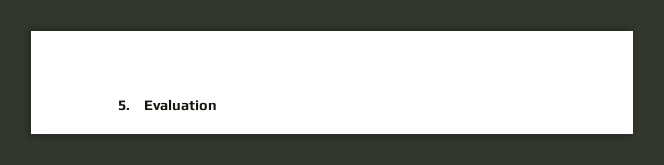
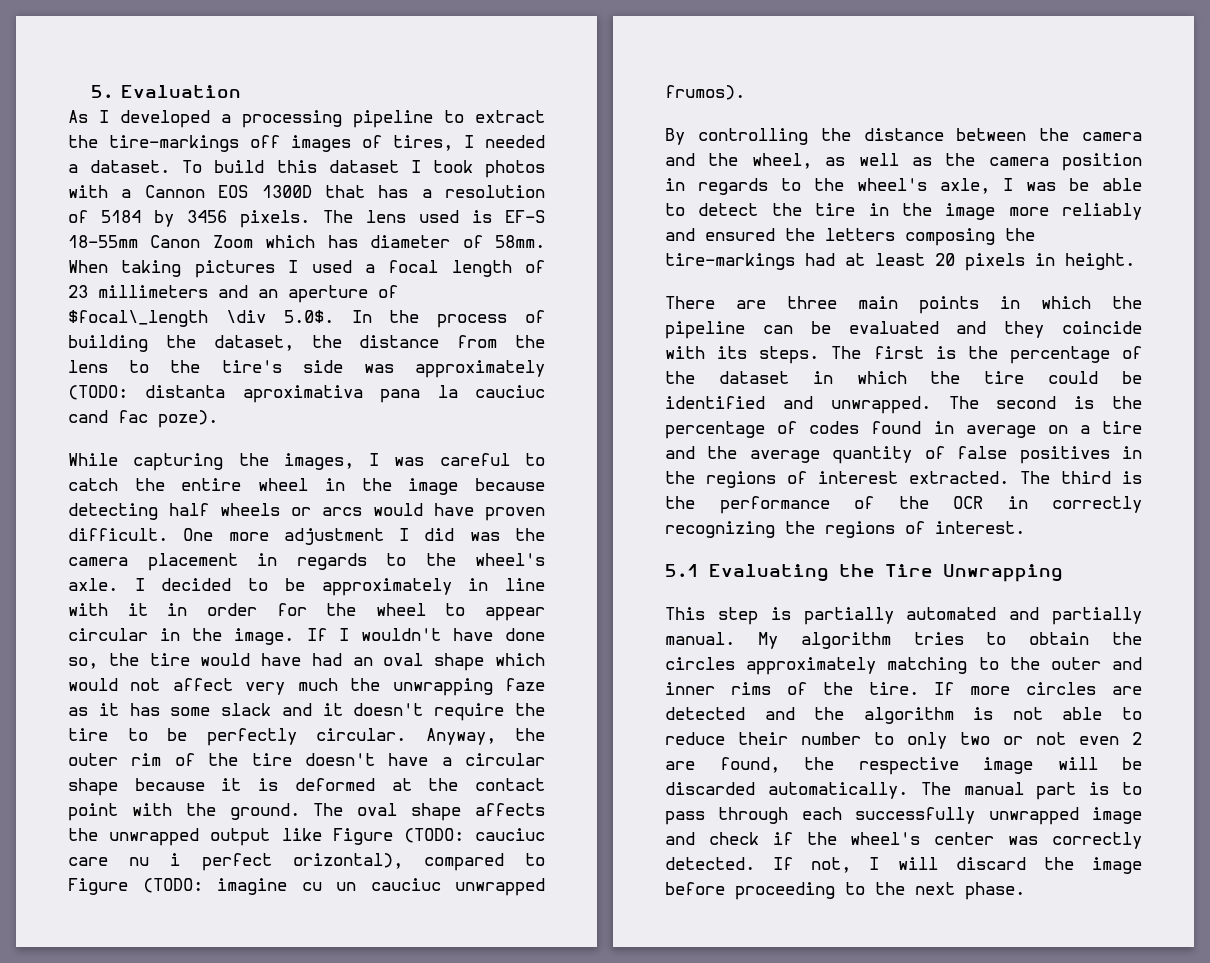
(218, 105) none -> [68,110,545,128] [68,135,545,152] [68,160,545,178] [68,185,545,198] [68,210,545,228] [68,235,545,248] [68,260,545,278] [68,285,398,303] [68,310,545,328] [68,335,545,352] [68,360,545,378] [68,385,545,403] [68,410,218,428] [68,453,545,471] [68,478,545,495] [68,503,545,521] [68,528,545,545] [68,553,545,571] [68,578,545,596] [68,603,545,621] [68,628,545,645] [68,653,545,671] [68,678,545,696] [68,703,545,721] [68,728,545,746] [68,753,545,766] [68,778,545,796] [68,803,545,821] [68,828,545,846] [68,853,545,871] [68,878,545,896] [665,85,745,100] [665,128,1142,145] [665,153,1142,171] [665,178,1142,195] [665,203,1142,220] [665,228,1035,246] [665,253,1135,271] [665,296,1142,314] [665,321,1142,339] [665,346,1142,364] [665,371,1142,384] [665,396,1142,414] [665,421,1142,439] [665,446,1142,464] [665,471,1142,488] [665,496,1142,514] [665,521,1025,538] [665,564,1063,582] [665,607,1142,625] [665,632,1142,649] [665,657,1142,675] [665,682,1142,695] [665,707,1142,724] [665,732,1142,749] [665,757,1142,775] [665,782,1142,800] [665,807,1142,825] [665,832,1142,849] [665,857,1142,874] [665,882,1025,900] // As I developed a processing pipeline to extract the tire-markings off images of tires, I needed a dataset. To build this dataset I took photos with a Cannon EOS 1300D that has a resolution of 5184 by 3456 pixels. The lens used is EF-S 18-55mm Canon Zoom which has diameter of 58mm. When taking pictures I used a focal length of 23 millimeters and an aperture of $focal\_length \div 5.0$. In the process of building the dataset, the distance from the lens to the tire's side was approximately (TODO: distanta aproximativa pana la cauciuc cand fac poze). // While capturing the images, I was careful to catch the entire wheel in the image because detecting half wheels or arcs would have proven difficult. One more adjustment I did was the camera placement in regards to the wheel's axle. I decided to be approximately in line with it in order for the wheel to appear circular in the image. If I wouldn't have done so, the tire would have had an oval shape which would not affect very much the unwrapping faze as it has some slack and it doesn't require the tire to be perfectly circular. Anyway, the outer rim of the tire doesn't have a circular shape because it is deformed at the contact point with the ground. The oval shape affects the unwrapped output like Figure (TODO: cauciuc care nu i perfect orizontal), compared to Figure (TODO: imagine cu un cauciuc unwrapped frumos). // By controlling the distance between the camera and the wheel, as well as the camera position in regards to the wheel's axle, I was be able to detect the tire in the image more reliably and ensured the letters composing the tire-markings had at least 20 pixels in height. // There are three main points in which the pipeline can be evaluated and they coincide with its steps. The first is the percentage of the dataset in which the tire could be identified and unwrapped. The second is the percentage of codes found in average on a tire and the average quantity of false positives in the regions of interest extracted. The third is the performance of the OCR in correctly recognizing the regions of interest. // 5.1 Evaluating the Tire Unwrapping // This step is partially automated and partially manual. My algorithm tries to obtain the circles approximately matching to the outer and inner rims of the tire. If more circles are detected and the algorithm is not able to reduce their number to only two or not even 2 are found, the respective image will be discarded automatically. The manual part is to pass through each successfully unwrapped image and check if the wheel's center was correctly detected. If not, I will discard the image before proceeding to the next phase.

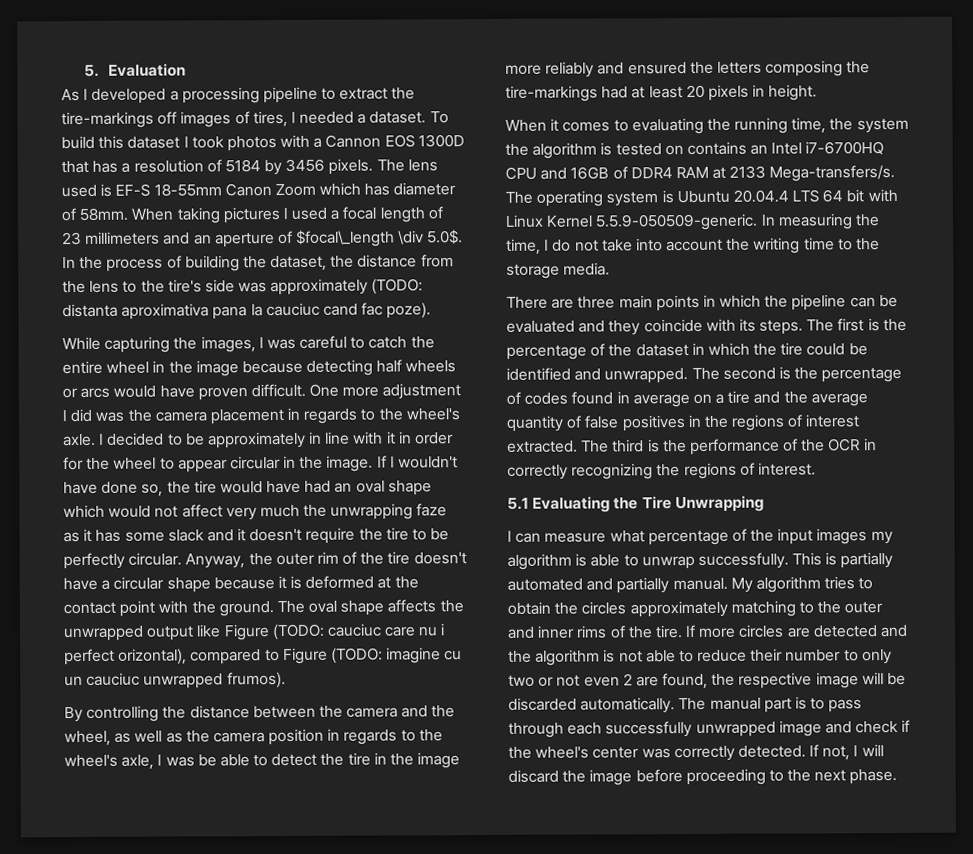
(1135, 261) none -> [505,117,909,135] [505,141,885,159] [505,164,896,182] [505,188,898,207] [505,213,880,231] [506,237,881,255] [506,262,611,279] // When it comes to evaluating the running time, the system the algorithm is tested on contains an Intel i7-6700HQ CPU and 16GB of DDR4 RAM at 2133 Mega-transfers/s. The operating system is Ubuntu 20.04.4 LTS 64 bit with Linux Kernel 5.5.9-050509-generic. In measuring the time, I do not take into account the writing time to the storage media.
[665,607,758,625] This step -> [507,528,893,546] [507,552,823,570] I can measure what percentage of the input images my algorithm is able to unwrap successfully. This

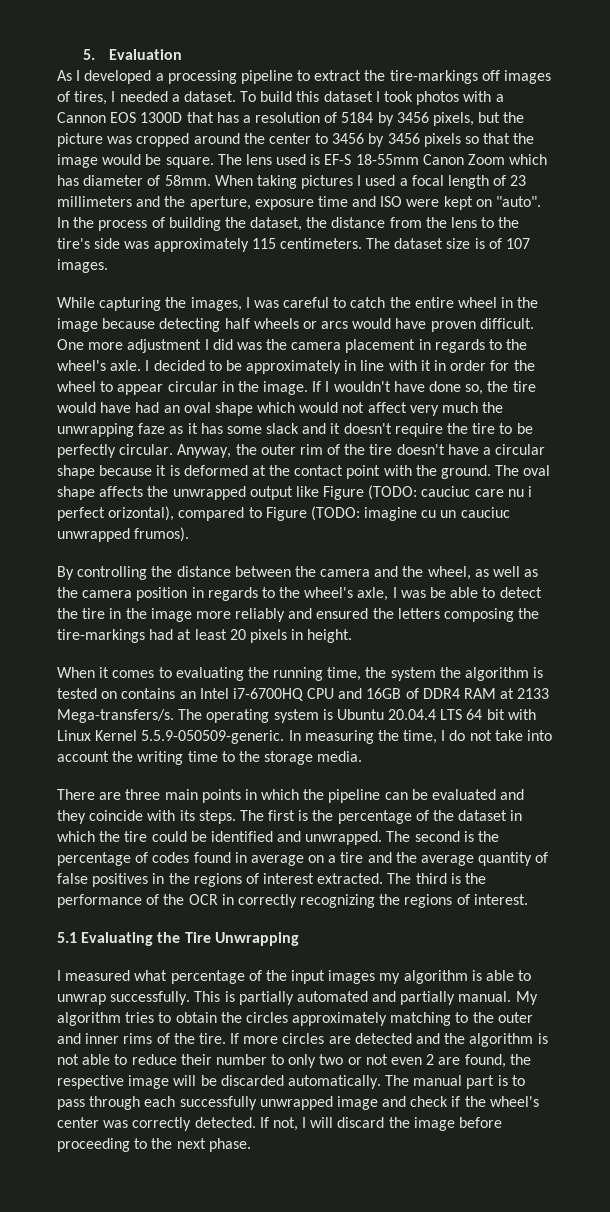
[328,158,374,175] pixels. -> [433,112,525,126] [57,133,535,147] [57,154,214,168] pixels, but the picture was cropped around the center to 3456 by 3456 pixels so that the image would be square.
[193,229,464,248] an aperture of $focal\_length \div 5.0$. -> [164,196,542,210] the aperture, exposure time and ISO were kept on "auto".
[371,278,424,295] [62,302,432,320] (TODO: distanta aproximativa pana la cauciuc cand fac poze). -> [251,238,531,249] [57,259,108,273] 115 centimeters. The dataset size is of 107 images.
[515,532,607,543] can measure -> [65,970,131,981] measured

